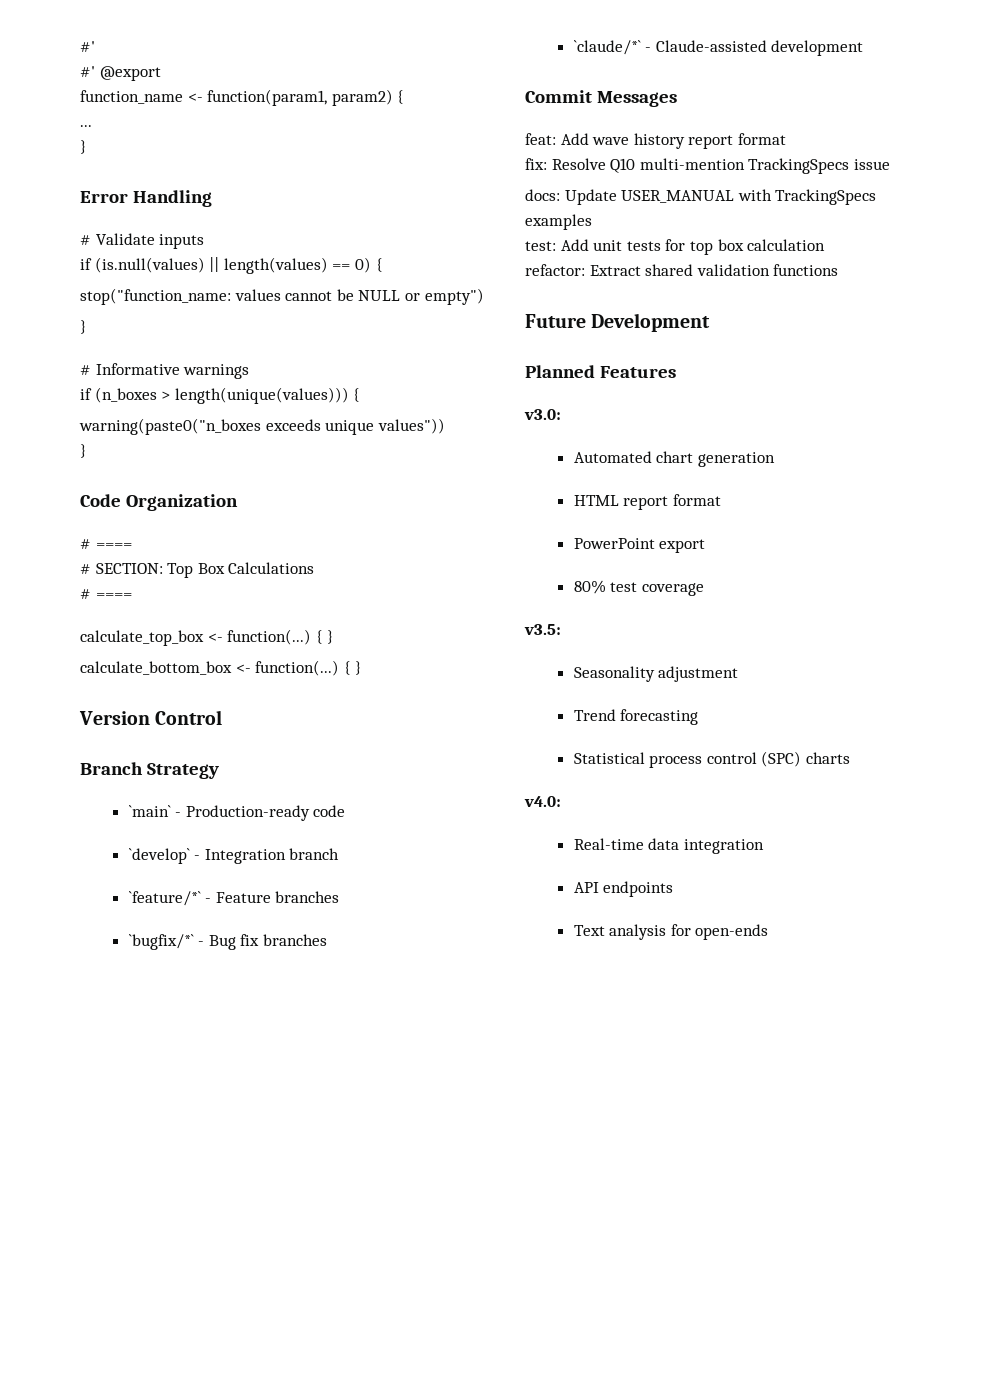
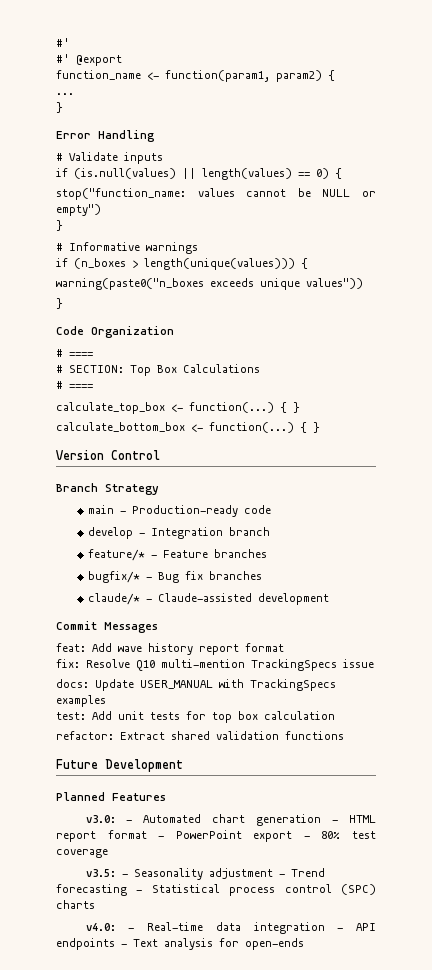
[128,805,171,817] `main` -> [88,505,115,514] main
[128,848,190,864] `develop` -> [88,527,134,539] develop
[128,891,201,906] `feature/*` -> [88,549,146,561] feature/*
[128,934,194,950] `bugfix/*` -> [88,571,141,583] bugfix/*
[573,40,641,55] `claude/*` -> [88,593,141,605] claude/*
(561, 414) // -> [126,820,133,823] -
(775, 459) // -> [332,820,339,823] -
(721, 500) // -> [158,836,165,839] -
(706, 546) // -> [303,836,310,839] -
(561, 629) // -> [121,874,128,877] -
(739, 674) // -> [278,874,285,877] -
(699, 717) // -> [136,890,143,893] -
(561, 801) // -> [128,928,135,931] -
(764, 846) // -> [337,928,344,931] -
(674, 889) // -> [121,944,127,947] -

